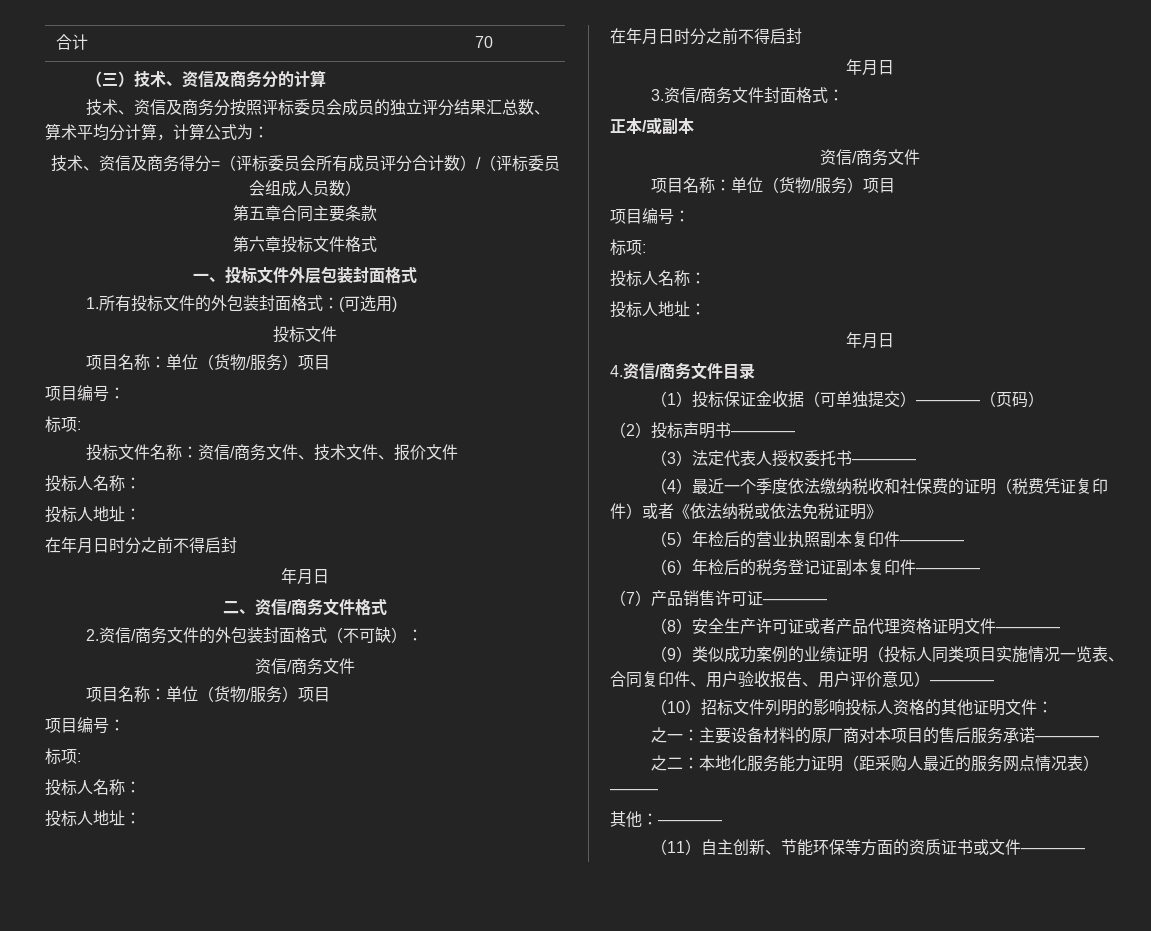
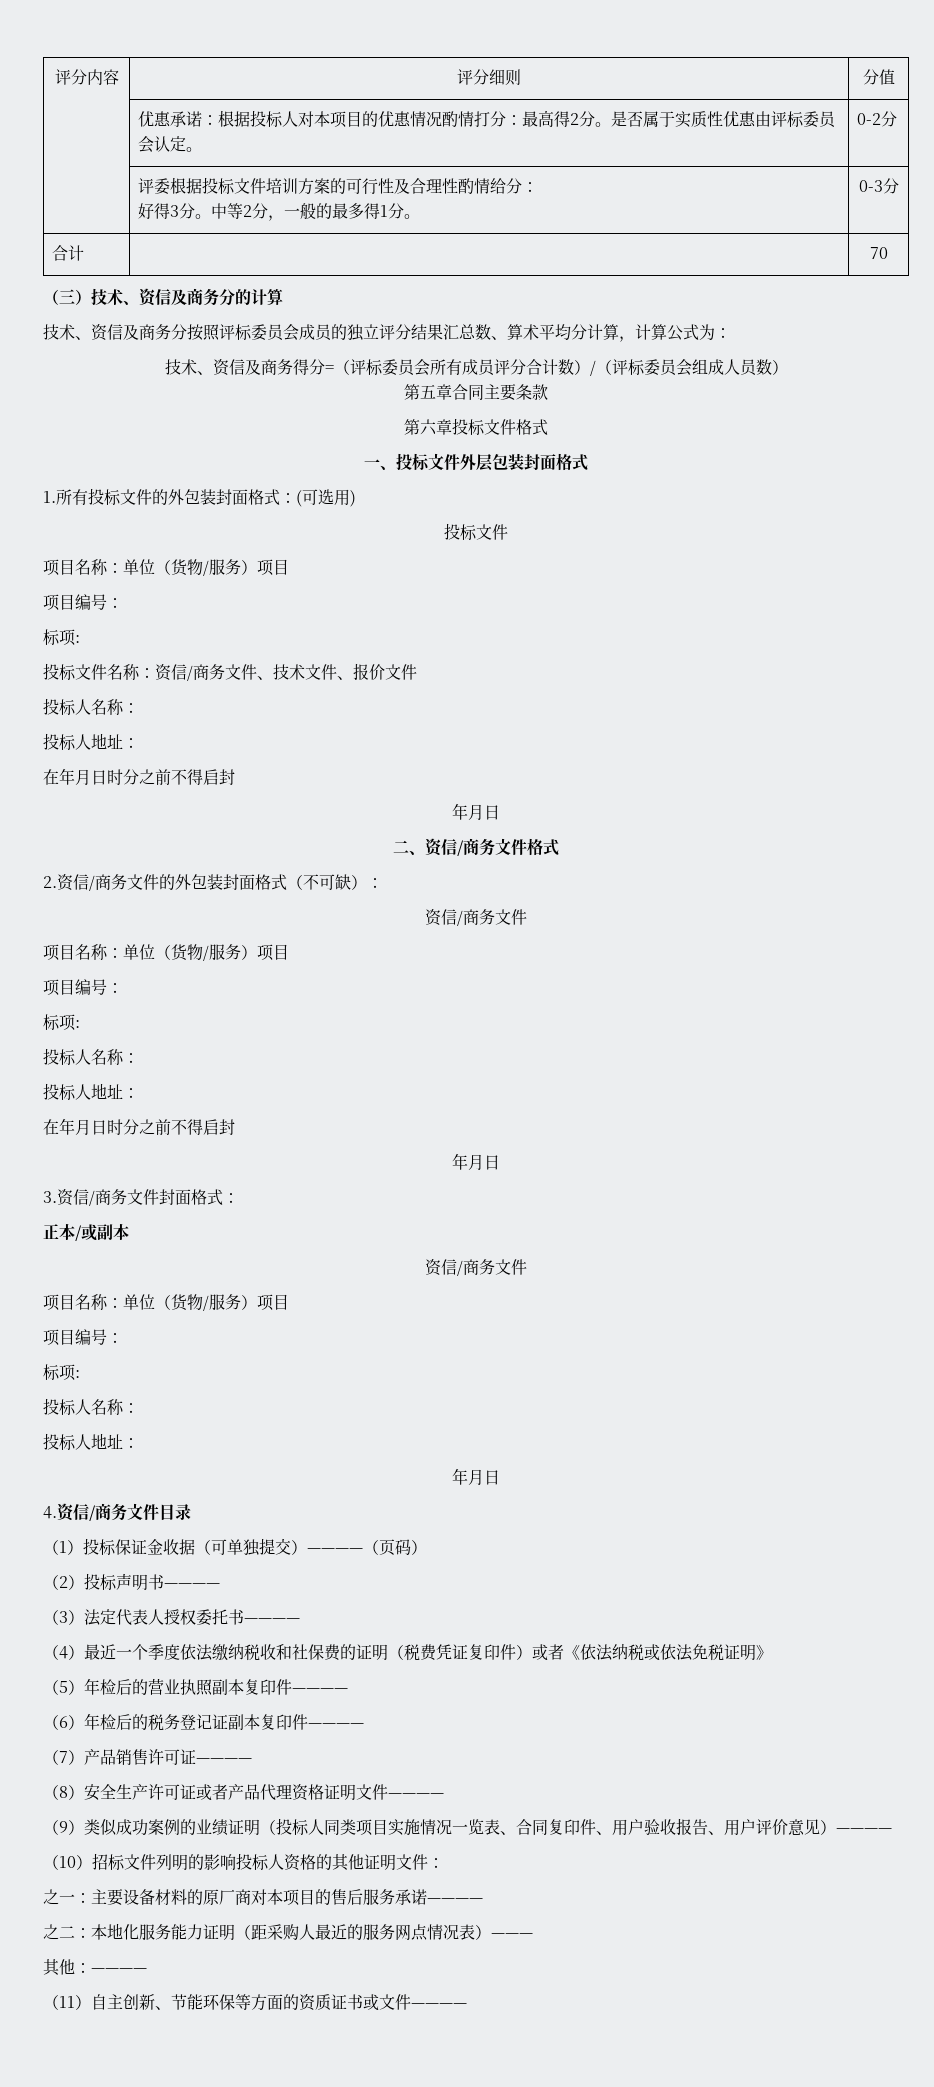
(55, 42) none -> [54,69,119,85] [457,69,521,86] [862,69,895,85] [137,110,836,128] [137,136,202,153] [856,111,897,127] [137,177,538,195] [137,203,420,221] [858,178,899,194] 评分内容 | 评分细则 | 分值 // | 优惠承诺：根据投标人对本项目的优惠情况酌情打分：最高得2分。是否属于实质性优惠由评标委员会认定。 | 0-2分 // | 评委根据投标文件培训方案的可行性及合理性酌情给分： // 好得3分。中等2分，一般的最多得1分。 | 0-3分 //

